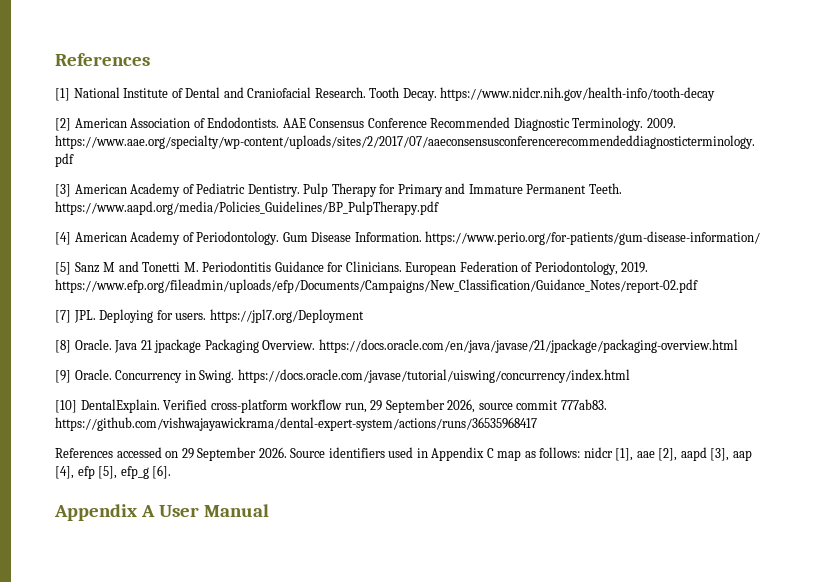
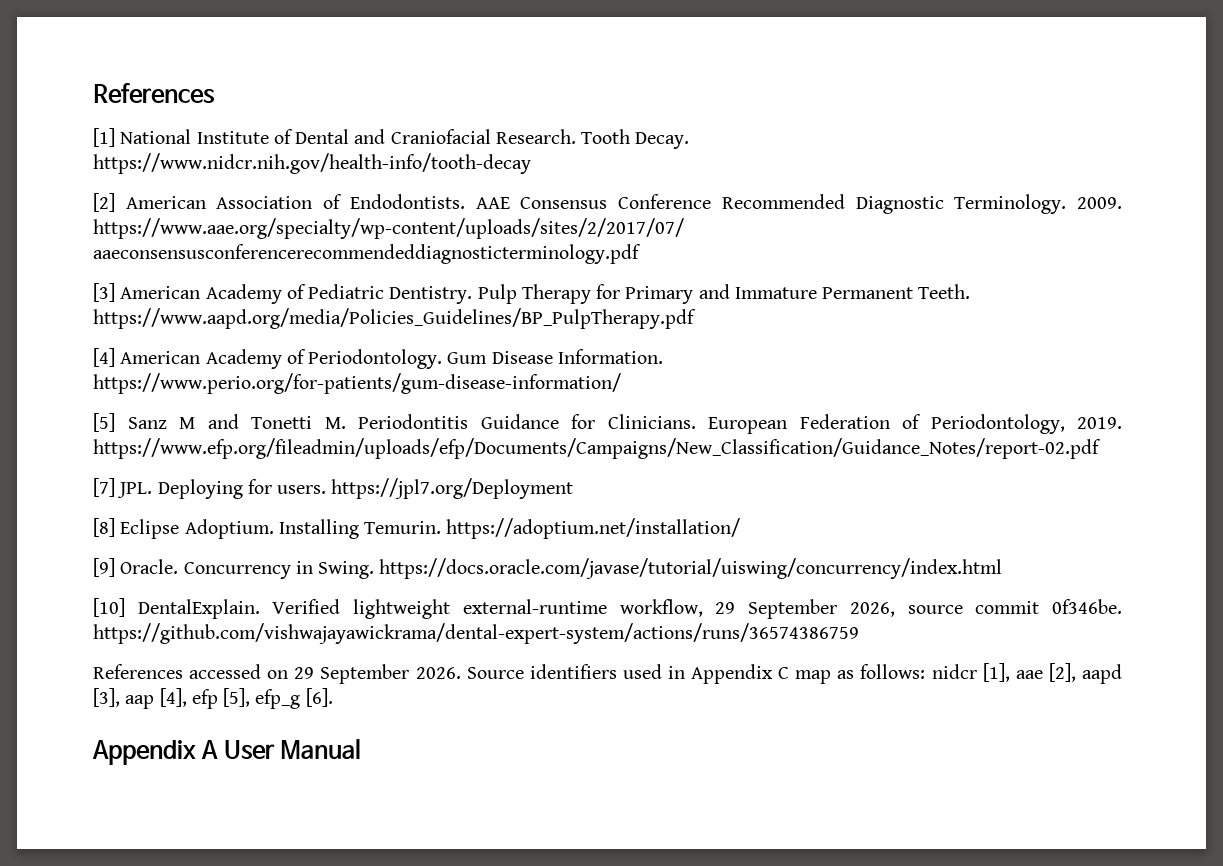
[74,339,738,353] Oracle. Java 21 jpackage Packaging Overview. https://docs.oracle.com/en/java/javase/21/jpackage/packaging-overview.html -> [120,518,741,539] Eclipse Adoptium. Installing Temurin. https://adoptium.net/installation/
[210,399,367,413] cross-platform workflow run, -> [353,599,703,619] lightweight external-runtime workflow,
[560,399,607,410] [55,417,537,431] 777ab83. https://github.com/vishwajayawickrama/dental-expert-system/actions/runs/36535968417 -> [1052,599,1123,614] [93,623,859,644] 0f346be. https://github.com/vishwajayawickrama/dental-expert-system/actions/runs/36574386759

